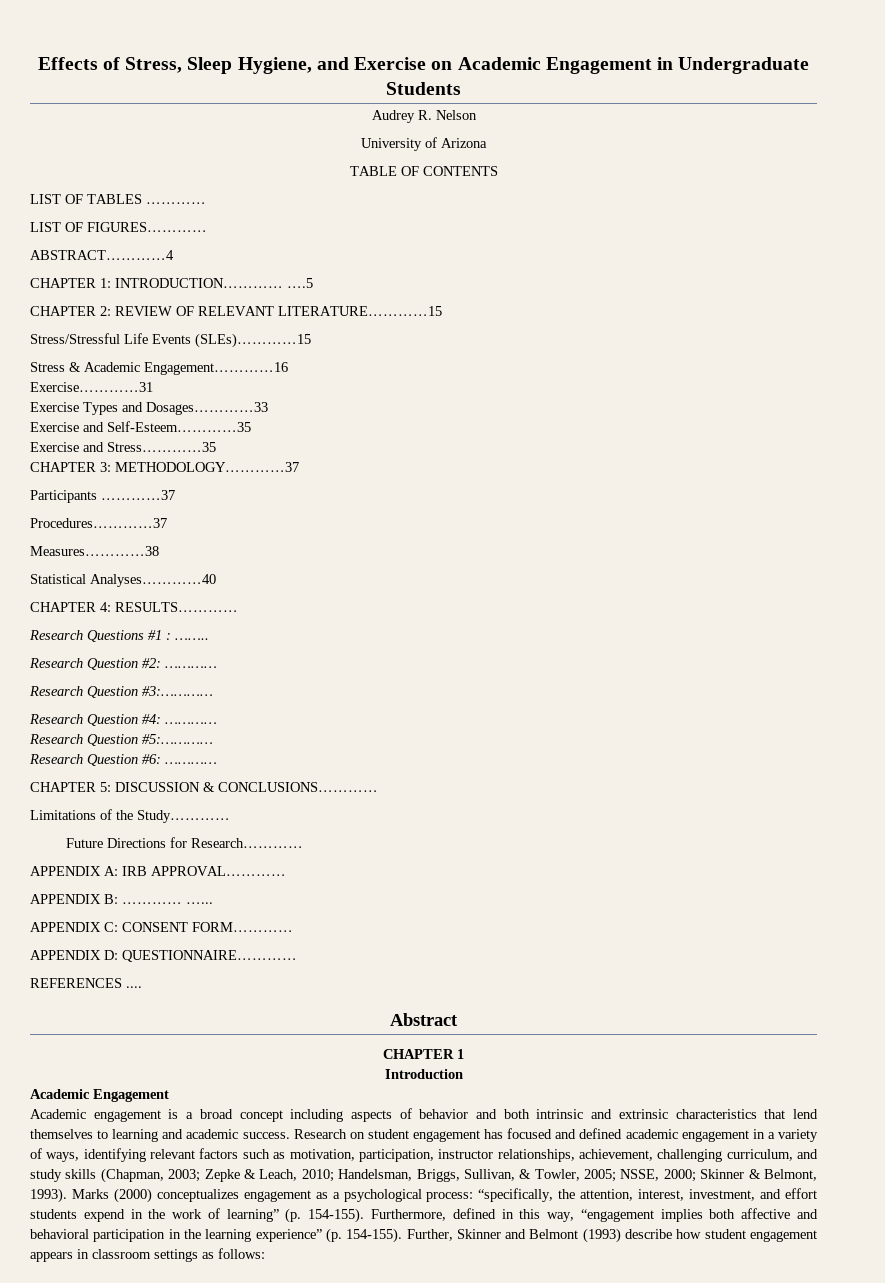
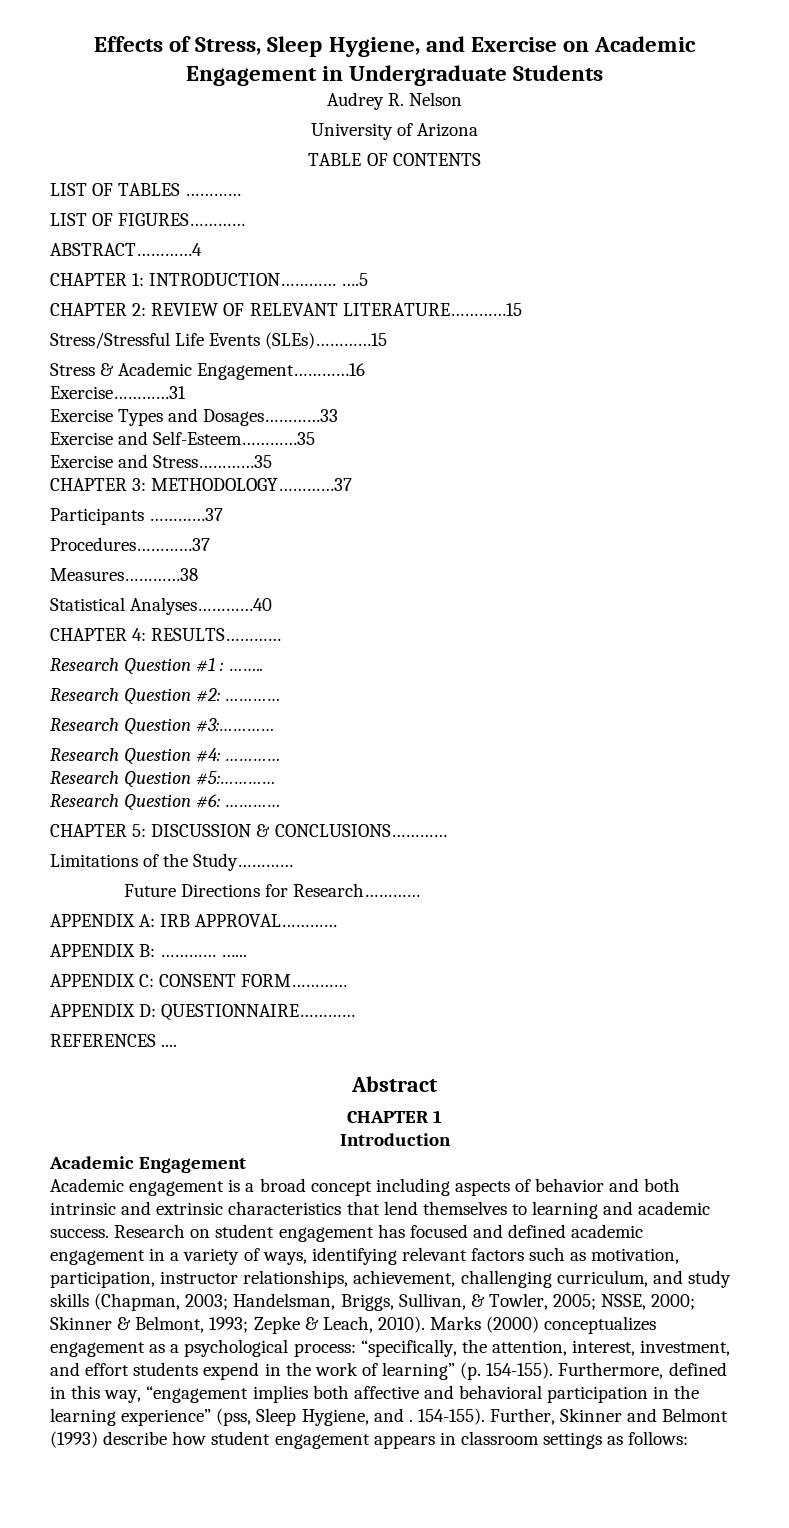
[87,630,144,642] Questions -> [124,658,192,675] Question
[204,1169,334,1182] Zepke & Leach, 2010; -> (229, 1302) none
[30,1188,67,1203] 1993). -> [209,1316,425,1334] 1993; Zepke & Leach, 2010).
[325,1228,342,1243] (p. -> [216,1408,413,1426] (pss, Sleep Hygiene, and .

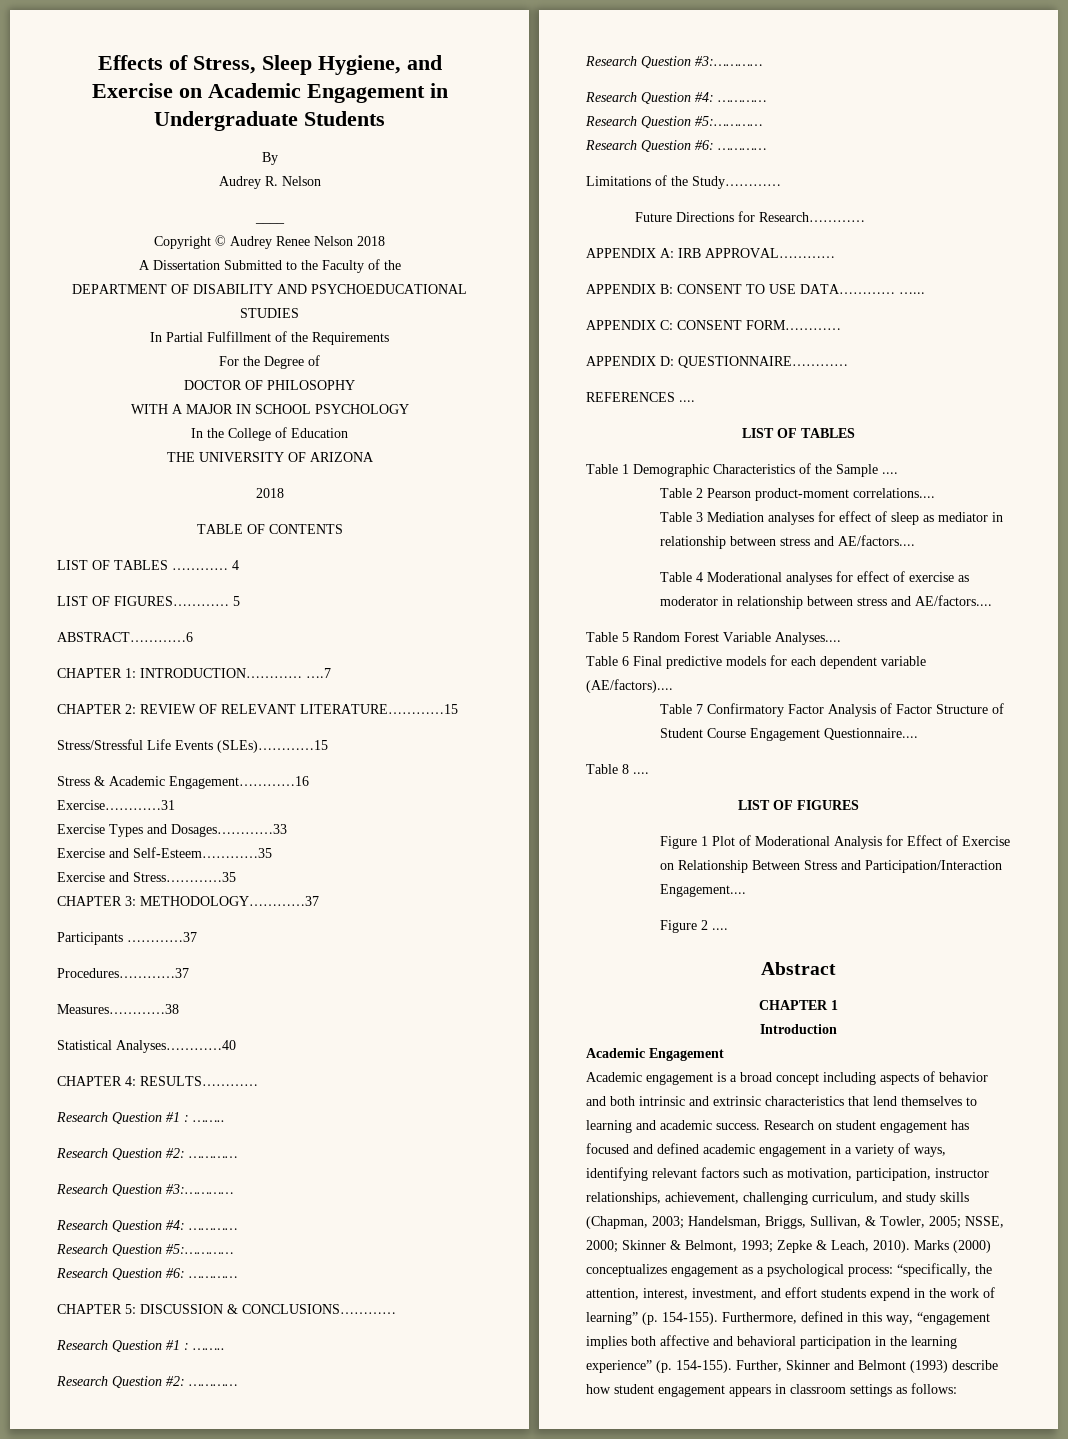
(604, 73) none -> [261,152,278,165] // By
[310,123,479,140] University of Arizona -> [254,222,285,224] [154,235,385,249] [138,259,401,273] [72,284,467,294] [240,308,299,318] [150,331,389,345] [219,355,320,369] [184,380,355,390] [130,404,409,414] [191,427,348,441] [166,452,374,462] [255,488,284,498] ____ // Copyright © Audrey Renee Nelson 2018 // A Dissertation Submitted to the Faculty of the // DEPARTMENT OF DISABILITY AND PSYCHOEDUCATIONAL STUDIES // In Partial Fulfillment of the Requirements // For the Degree of // DOCTOR OF PHILOSOPHY // WITH A MAJOR IN SCHOOL PSYCHOLOGY // In the College of Education // THE UNIVERSITY OF ARIZONA // 2018
(242, 194) none -> [232,560,239,570] 4
[50,243,202,256] // ABSTRACT…………4 -> [233,596,240,606] [57,632,193,642] 5 // ABSTRACT…………6
[341,273,369,286] ….5 -> [306,668,331,678] ….7
(447, 830) none -> [56,1340,225,1352] [56,1376,237,1388] [585,56,762,68] [585,92,766,104] [585,116,762,128] [585,140,766,152] // Research Question #1 : …….. // Research Question #2: ………… // Research Question #3:………… // Research Question #4: ………… // Research Question #5:………… // Research Question #6: …………
[160,954,217,957] ………… -> [677,284,895,294] CONSENT TO USE DATA…………
(178, 1045) none -> [742,428,855,438] [586,463,898,477] [659,488,935,501] [659,511,1003,525] [659,535,915,549] [659,571,969,585] [659,595,992,609] [586,632,841,645] [586,655,926,669] [586,679,673,693] [659,703,1004,717] [659,728,918,741] [586,764,649,774] [738,800,859,810] [659,835,1010,849] [659,860,1002,873] [659,884,746,897] [659,920,728,933] // LIST OF TABLES // Table 1 Demographic Characteristics of the Sample .... // Table 2 Pearson product-moment correlations.... // Table 3 Mediation analyses for effect of sleep as mediator in relationship between stress and AE/factors.... // Table 4 Moderational analyses for effect of exercise as moderator in relationship between stress and AE/factors.... // Table 5 Random Forest Variable Analyses.... // Table 6 Final predictive models for each dependent variable (AE/factors).... // Table 7 Confirmatory Factor Analysis of Factor Structure of Student Course Engagement Questionnaire.... // Table 8 .... // LIST OF FIGURES // Figure 1 Plot of Moderational Analysis for Effect of Exercise on Relationship Between Stress and Participation/Interaction Engagement.... // Figure 2 ....
[216,1408,413,1426] (pss, Sleep Hygiene, and . -> [656,1360,672,1373] (p.

